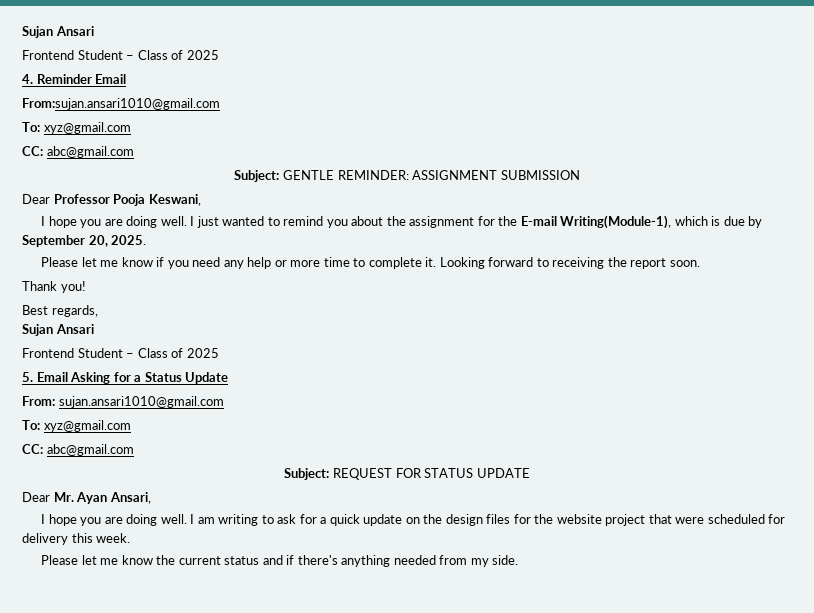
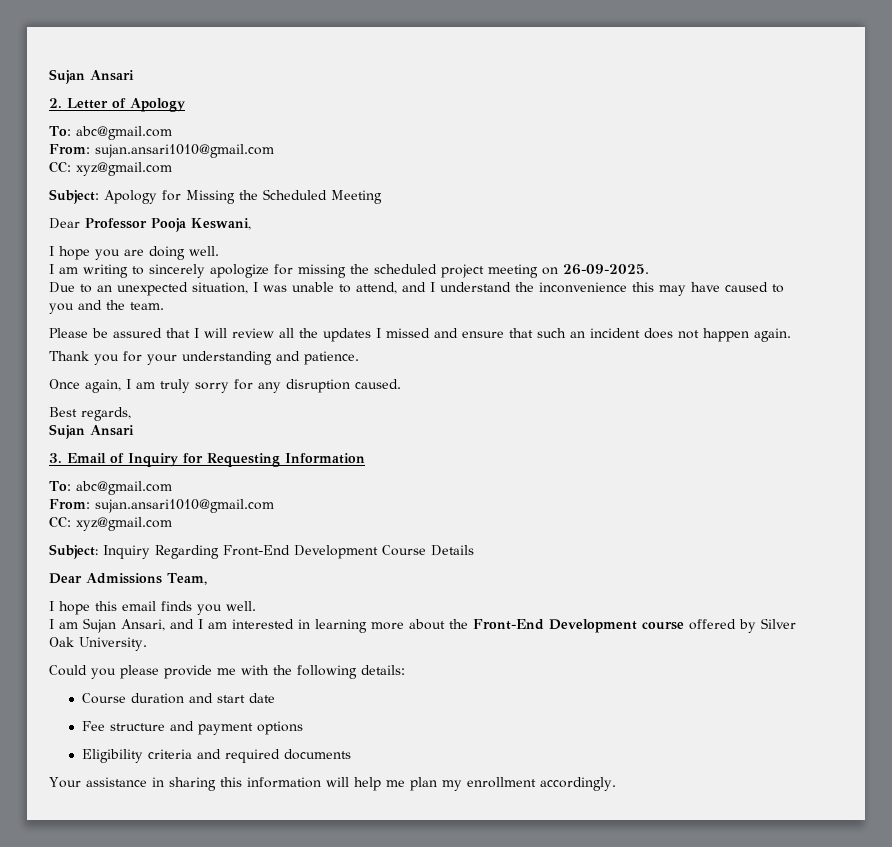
[22,26,94,38] [22,50,219,60] [22,74,127,84] [22,98,220,110] [22,122,131,134] [22,146,134,158] [234,170,580,182] Sujan Ansari // Frontend Student – Class of 2025 // 4. Reminder Email // From:sujan.ansari1010@gmail.com // To: xyz@gmail.com // CC: abc@gmail.com // Subject: GENTLE REMINDER: ASSIGNMENT SUBMISSION -> [49,69,134,84] [49,98,185,112] [49,126,172,140] [49,144,274,158] [49,161,172,176] [49,189,382,204] Sujan Ansari // 2. Letter of Apology // To: abc@gmail.com // From: sujan.ansari1010@gmail.com // CC: xyz@gmail.com // Subject: Apology for Missing the Scheduled Meeting
[190,215,763,229] [22,235,147,247] [41,257,700,269] [22,281,86,293] [22,305,98,317] [22,324,94,336] [22,348,219,358] [22,372,229,384] [22,396,224,408] [22,420,131,432] [22,444,134,456] [284,468,530,480] [22,492,151,504] [41,514,786,526] [22,533,131,545] [41,555,519,567] I just wanted to remind you about the assignment for the E-mail Writing(Module-1), which is due by September 20, 2025. // Please let me know if you need any help or more time to complete it. Looking forward to receiving the report soon. // Thank you! // Best regards, // Sujan Ansari // Frontend Student – Class of 2025 // 5. Email Asking for a Status Update // From: sujan.ansari1010@gmail.com // To: xyz@gmail.com // CC: abc@gmail.com // Subject: REQUEST FOR STATUS UPDATE // Dear Mr. Ayan Ansari, // I hope you are doing well. I am writing to ask for a quick update on the design files for the website project that were scheduled for delivery this week. // Please let me know the current status and if there's anything needed from my side. -> [49,264,649,278] [49,282,784,296] [49,300,164,314] [49,328,791,342] [49,351,359,365] [49,379,401,393] [49,407,131,421] [49,424,134,439] [49,453,365,467] [49,481,172,495] [49,499,274,513] [49,516,172,531] [49,544,474,559] [49,573,207,585] [49,601,256,615] [49,618,796,633] [49,637,147,651] [49,665,405,679] [81,693,275,704] [81,721,303,735] [81,749,351,763] [49,777,616,791] // I am writing to sincerely apologize for missing the scheduled project meeting on 26-09-2025. // Due to an unexpected situation, I was unable to attend, and I understand the inconvenience this may have caused to you and the team. // Please be assured that I will review all the updates I missed and ensure that such an incident does not happen again. // Thank you for your understanding and patience. // Once again, I am truly sorry for any disruption caused. // Best regards, // Sujan Ansari // 3. Email of Inquiry for Requesting Information // To: abc@gmail.com // From: sujan.ansari1010@gmail.com // CC: xyz@gmail.com // Subject: Inquiry Regarding Front-End Development Course Details // Dear Admissions Team, // I hope this email finds you well. // I am Sujan Ansari, and I am interested in learning more about the Front-End Development course offered by Silver Oak University. // Could you please provide me with the following details: // Course duration and start date // Fee structure and payment options // Eligibility criteria and required documents // Your assistance in sharing this information will help me plan my enrollment accordingly.

